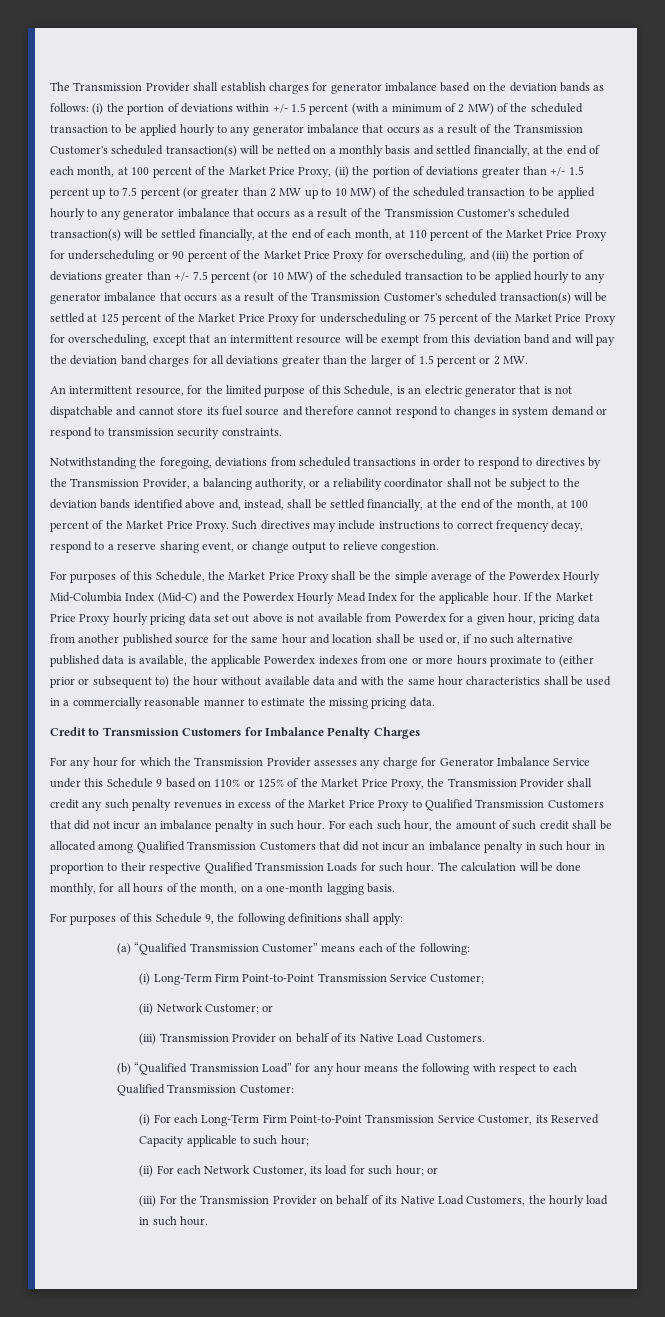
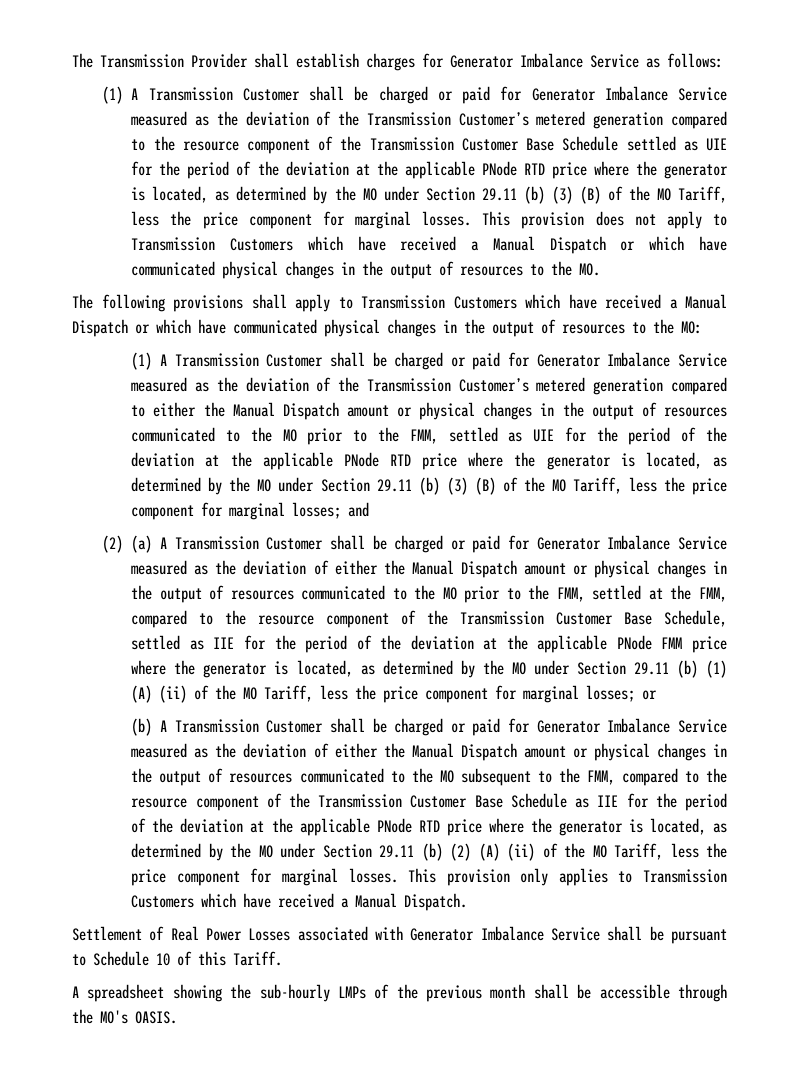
[330,82,605,94] [50,103,583,115] [50,124,583,136] [50,145,600,157] [50,166,584,178] [50,187,595,199] [50,208,571,220] [50,229,607,241] [50,250,584,262] [50,271,605,283] [50,292,608,304] [50,313,616,325] [50,334,615,346] [50,355,528,367] [50,385,572,397] [50,406,607,418] [50,427,282,439] [50,457,601,469] [50,478,580,490] [50,499,589,511] [50,520,584,532] [50,541,440,553] [50,571,601,583] [50,592,593,604] [50,613,600,625] [50,634,574,646] [50,655,594,667] [50,676,612,688] [50,697,435,709] [50,727,420,739] [50,757,591,769] [50,778,593,790] [50,799,604,811] [50,820,612,832] [50,841,605,853] [50,862,582,874] [50,883,396,895] [50,913,403,925] [116,942,470,955] [139,973,485,985] [139,1003,274,1015] [139,1033,485,1045] [116,1062,577,1075] [116,1084,294,1096] [139,1114,599,1126] [139,1135,309,1147] [139,1165,438,1177] [139,1195,609,1207] [139,1216,208,1226] generator imbalance based on the deviation bands as follows: (i) the portion of deviations within +/- 1.5 percent (with a minimum of 2 MW) of the scheduled transaction to be applied hourly to any generator imbalance that occurs as a result of the Transmission Customer's scheduled transaction(s) will be netted on a monthly basis and settled financially, at the end of each month, at 100 percent of the Market Price Proxy, (ii) the portion of deviations greater than +/- 1.5 percent up to 7.5 percent (or greater than 2 MW up to 10 MW) of the scheduled transaction to be applied hourly to any generator imbalance that occurs as a result of the Transmission Customer's scheduled transaction(s) will be settled financially, at the end of each month, at 110 percent of the Market Price Proxy for underscheduling or 90 percent of the Market Price Proxy for overscheduling, and (iii) the portion of deviations greater than +/- 7.5 percent (or 10 MW) of the scheduled transaction to be applied hourly to any generator imbalance that occurs as a result of the Transmission Customer's scheduled transaction(s) will be settled at 125 percent of the Market Price Proxy for underscheduling or 75 percent of the Market Price Proxy for overscheduling, except that an intermittent resource will be exempt from this deviation band and will pay the deviation band charges for all deviations greater than the larger of 1.5 percent or 2 MW. // An intermittent resource, for the limited purpose of this Schedule, is an electric generator that is not dispatchable and cannot store its fuel source and therefore cannot respond to changes in system demand or respond to transmission security constraints. // Notwithstanding the foregoing, deviations from scheduled transactions in order to respond to directives by the Transmission Provider, a balancing authority, or a reliability coordinator shall not be subject to the deviation bands identified above and, instead, shall be settled financially, at the end of the month, at 100 percent of the Market Price Proxy. Such directives may include instructions to correct frequency decay, respond to a reserve sharing event, or change output to relieve congestion. // For purposes of this Schedule, the Market Price Proxy shall be the simple average of the Powerdex Hourly Mid-Columbia Index (Mid-C) and the Powerdex Hourly Mead Index for the applicable hour. If the Market Price Proxy hourly pricing data set out above is not available from Powerdex for a given hour, pricing data from another published source for the same hour and location shall be used or, if no such alternative published data is available, the applicable Powerdex indexes from one or more hours proximate to (either prior or subsequent to) the hour without available data and with the same hour characteristics shall be used in a commercially reasonable manner to estimate the missing pricing data. // Credit to Transmission Customers for Imbalance Penalty Charges // For any hour for which the Transmission Provider assesses any charge for Generator Imbalance Service under this Schedule 9 based on 110% or 125% of the Market Price Proxy, the Transmission Provider shall credit any such penalty revenues in excess of the Market Price Proxy to Qualified Transmission Customers that did not incur an imbalance penalty in such hour. For each such hour, the amount of such credit shall be allocated among Qualified Transmission Customers that did not incur an imbalance penalty in such hour in proportion to their respective Qualified Transmission Loads for such hour. The calculation will be done monthly, for all hours of the month, on a one-month lagging basis. // For purposes of this Schedule 9, the following definitions shall apply: // (a) “Qualified Transmission Customer” means each of the following: // (i) Long-Term Firm Point-to-Point Transmission Service Customer; // (ii) Network Customer; or // (iii) Transmission Provider on behalf of its Native Load Customers. // (b) “Qualified Transmission Load” for any hour means the following with respect to each Qualified Transmission Customer: // (i) For each Long-Term Firm Point-to-Point Transmission Service Customer, its Reserved Capacity applicable to such hour; // (ii) For each Network Customer, its load for such hour; or // (iii) For the Transmission Provider on behalf of its Native Load Customers, the hourly load in such hour. -> [450,53,723,68] [101,86,728,104] [131,111,728,129] [131,136,727,154] [131,161,728,179] [131,186,727,204] [131,211,728,229] [131,236,728,254] [131,261,601,279] [72,294,727,312] [72,319,702,337] [131,352,727,370] [131,377,728,395] [131,402,728,420] [131,427,728,445] [131,452,728,470] [131,477,728,495] [131,502,370,520] [101,535,727,553] [131,560,727,578] [131,585,728,603] [131,610,727,628] [131,635,727,653] [131,660,727,678] [131,685,658,703] [131,718,727,736] [131,743,727,761] [131,768,727,786] [131,793,727,811] [131,818,727,836] [131,843,727,861] [131,868,727,886] [131,893,468,911] [72,926,728,944] [72,951,282,966] [72,984,727,1002] [72,1009,177,1024] Generator Imbalance Service as follows: // (1) A Transmission Customer shall be charged or paid for Generator Imbalance Service measured as the deviation of the Transmission Customer’s metered generation compared to the resource component of the Transmission Customer Base Schedule settled as UIE for the period of the deviation at the applicable PNode RTD price where the generator is located, as determined by the MO under Section 29.11 (b) (3) (B) of the MO Tariff, less the price component for marginal losses. This provision does not apply to Transmission Customers which have received a Manual Dispatch or which have communicated physical changes in the output of resources to the MO. // The following provisions shall apply to Transmission Customers which have received a Manual Dispatch or which have communicated physical changes in the output of resources to the MO: // (1) A Transmission Customer shall be charged or paid for Generator Imbalance Service measured as the deviation of the Transmission Customer’s metered generation compared to either the Manual Dispatch amount or physical changes in the output of resources communicated to the MO prior to the FMM, settled as UIE for the period of the deviation at the applicable PNode RTD price where the generator is located, as determined by the MO under Section 29.11 (b) (3) (B) of the MO Tariff, less the price component for marginal losses; and // (2) (a) A Transmission Customer shall be charged or paid for Generator Imbalance Service measured as the deviation of either the Manual Dispatch amount or physical changes in the output of resources communicated to the MO prior to the FMM, settled at the FMM, compared to the resource component of the Transmission Customer Base Schedule, settled as IIE for the period of the deviation at the applicable PNode FMM price where the generator is located, as determined by the MO under Section 29.11 (b) (1) (A) (ii) of the MO Tariff, less the price component for marginal losses; or // (b) A Transmission Customer shall be charged or paid for Generator Imbalance Service measured as the deviation of either the Manual Dispatch amount or physical changes in the output of resources communicated to the MO subsequent to the FMM, compared to the resource component of the Transmission Customer Base Schedule as IIE for the period of the deviation at the applicable PNode RTD price where the generator is located, as determined by the MO under Section 29.11 (b) (2) (A) (ii) of the MO Tariff, less the price component for marginal losses. This provision only applies to Transmission Customers which have received a Manual Dispatch. // Settlement of Real Power Losses associated with Generator Imbalance Service shall be pursuant to Schedule 10 of this Tariff. // A spreadsheet showing the sub-hourly LMPs of the previous month shall be accessible through the MO's OASIS.

